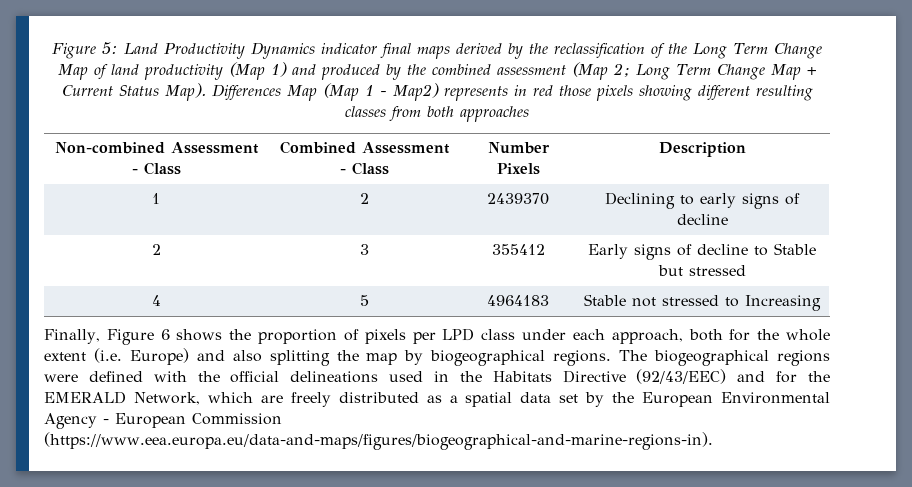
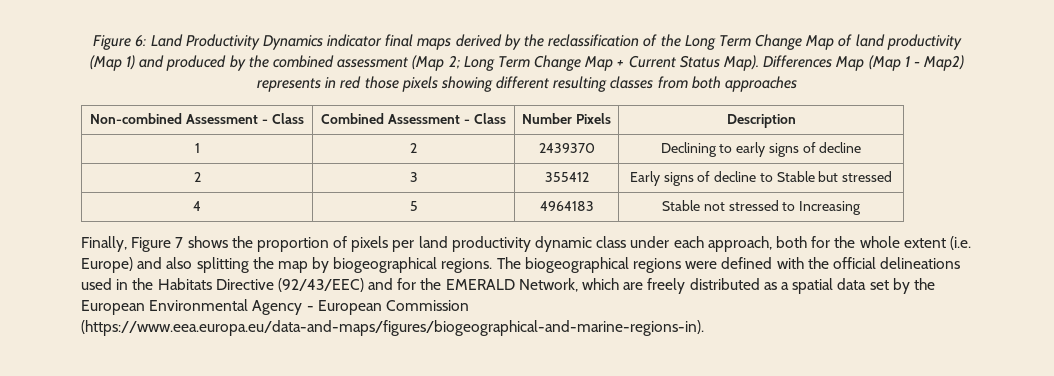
[52,42,119,59] Figure 5: -> [93,35,147,50] Figure 6:
[160,329,170,340] 6 -> [175,237,184,248] 7
[442,328,475,341] LPD -> [418,236,593,252] land productivity dynamic

